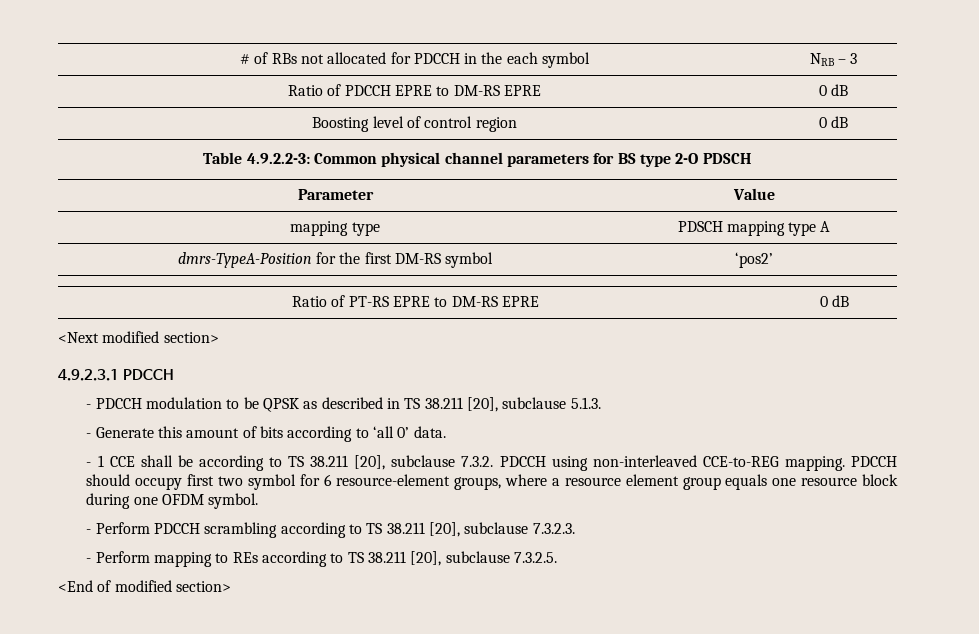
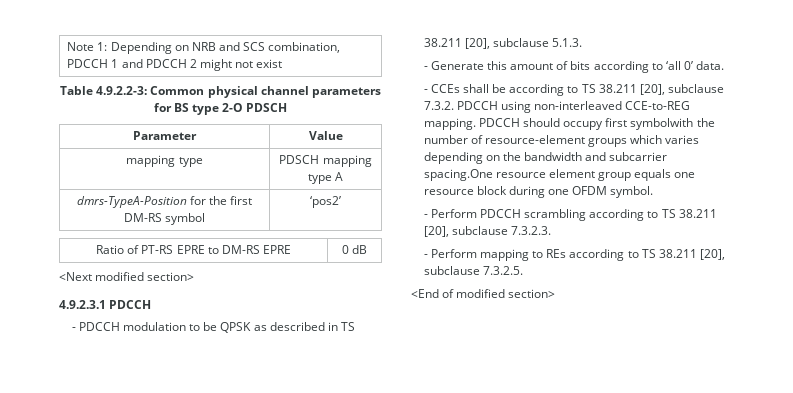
[239,52,591,68] [809,53,858,66] [288,84,541,96] [818,84,849,96] [312,116,517,132] [818,116,849,128] # of RBs not allocated for PDCCH in the each symbol | NRB – 3 // Ratio of PDCCH EPRE to DM-RS EPRE | 0 dB // Boosting level of control region | 0 dB -> [67,42,341,54] [67,59,283,71] Note 1: Depending on NRB and SCS combination, PDCCH 1 and PDCCH 2 might not exist
[97,455,135,467] 1 CCE -> [431,84,461,93] CCEs
[217,474,560,490] two symbol for 6 resource-element groups, where a -> [630,118,715,130] [423,135,700,147] [423,152,668,164] [423,169,493,181] symbolwith the number of resource-element groups which varies depending on the bandwidth and subcarrier spacing.One

